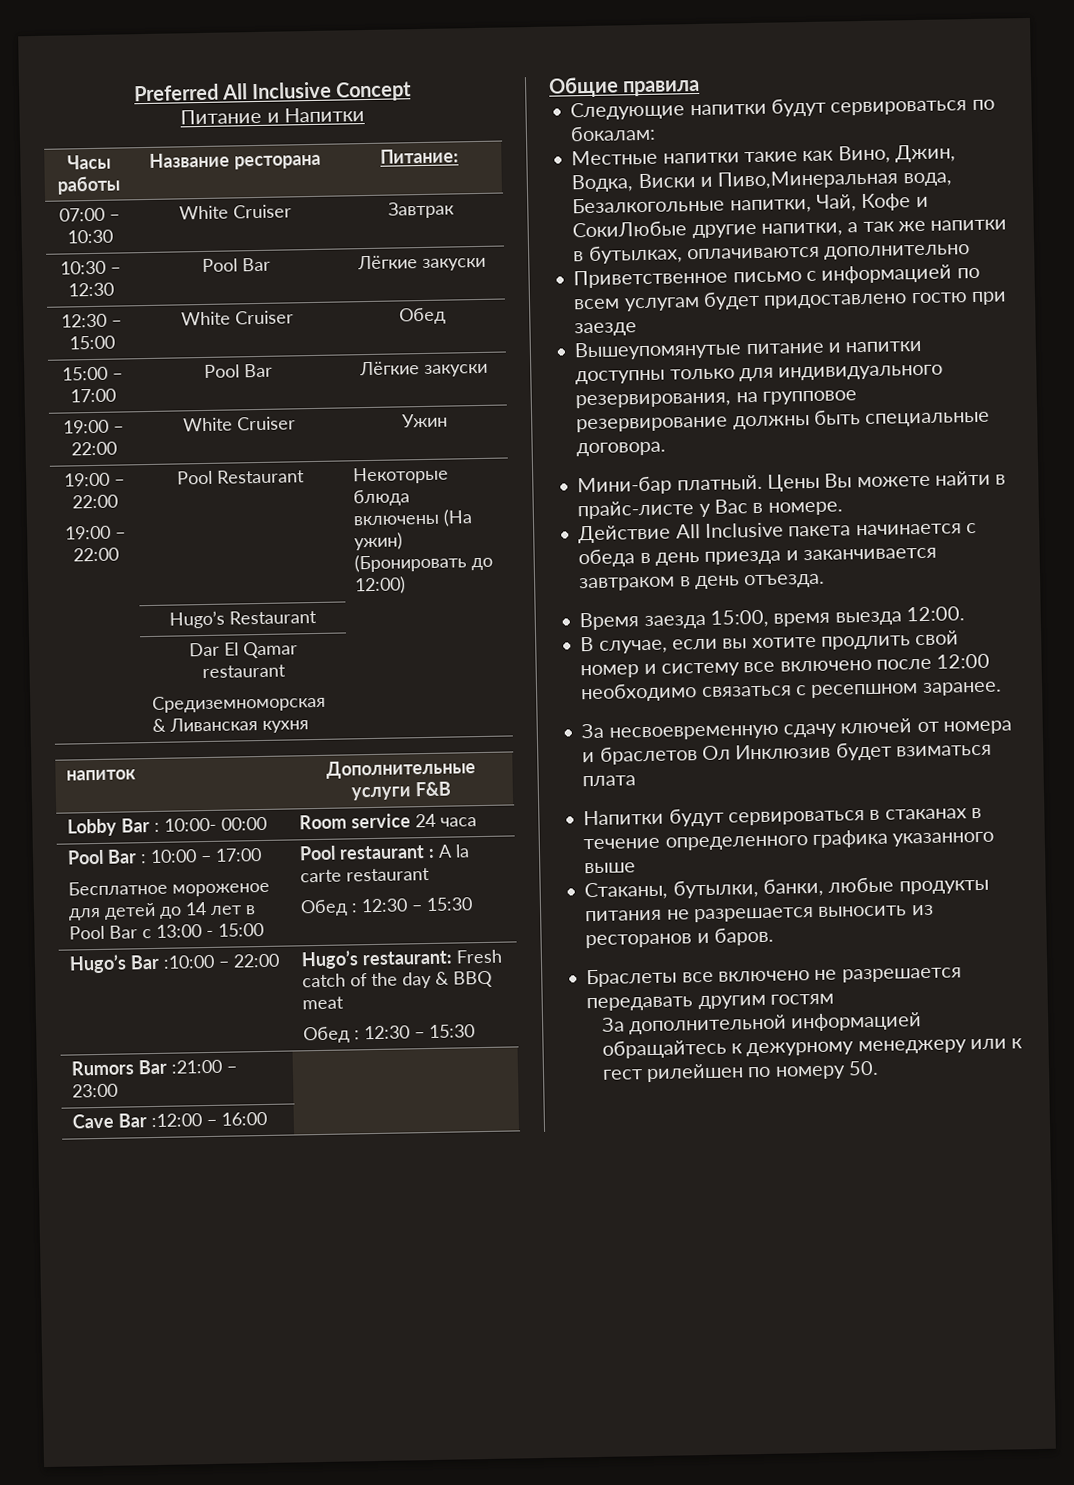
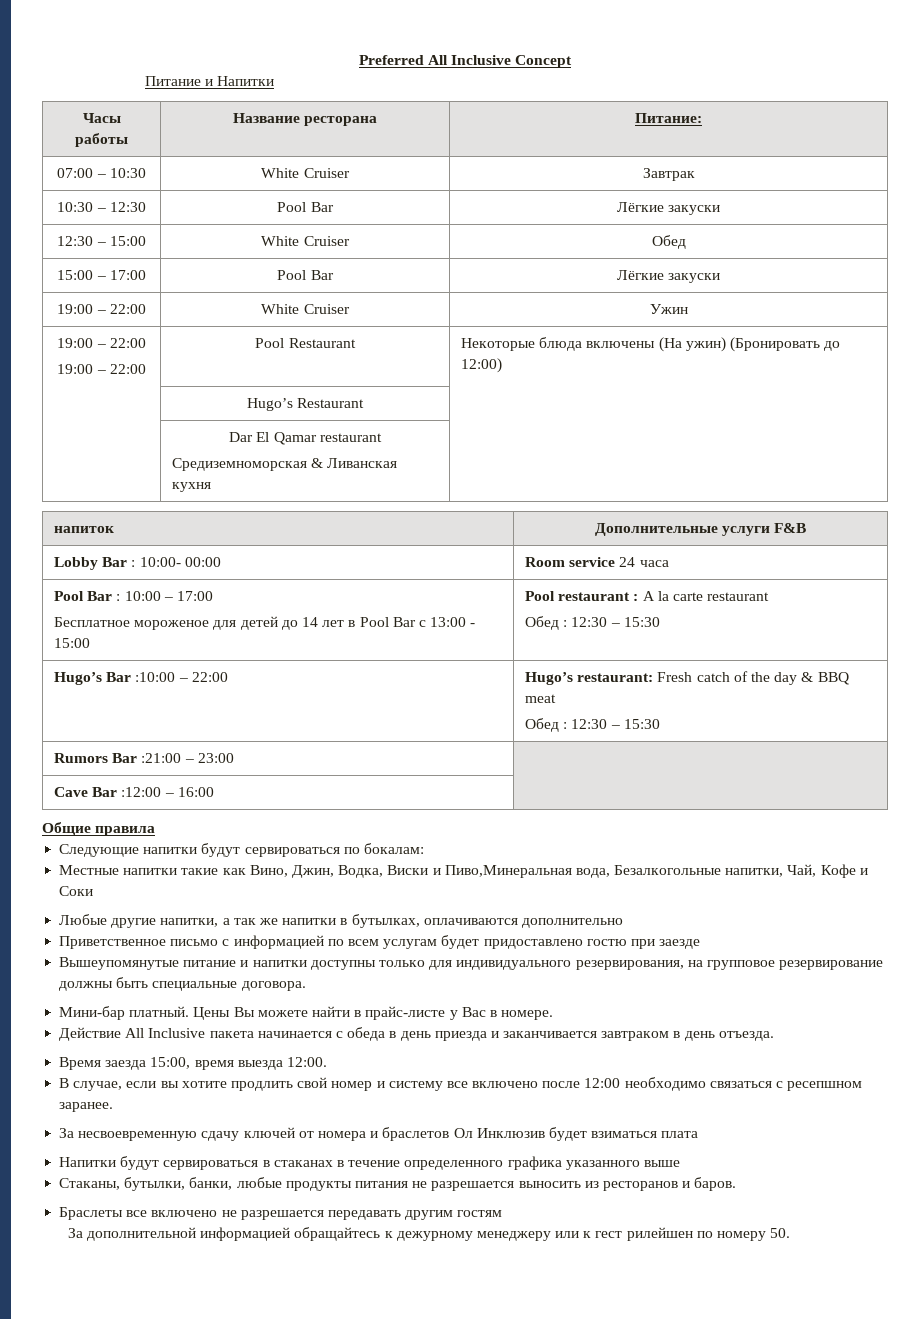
[572,220,688,238] СокиЛюбые -> [59,886,94,896] [59,914,108,925] Соки // Любые

